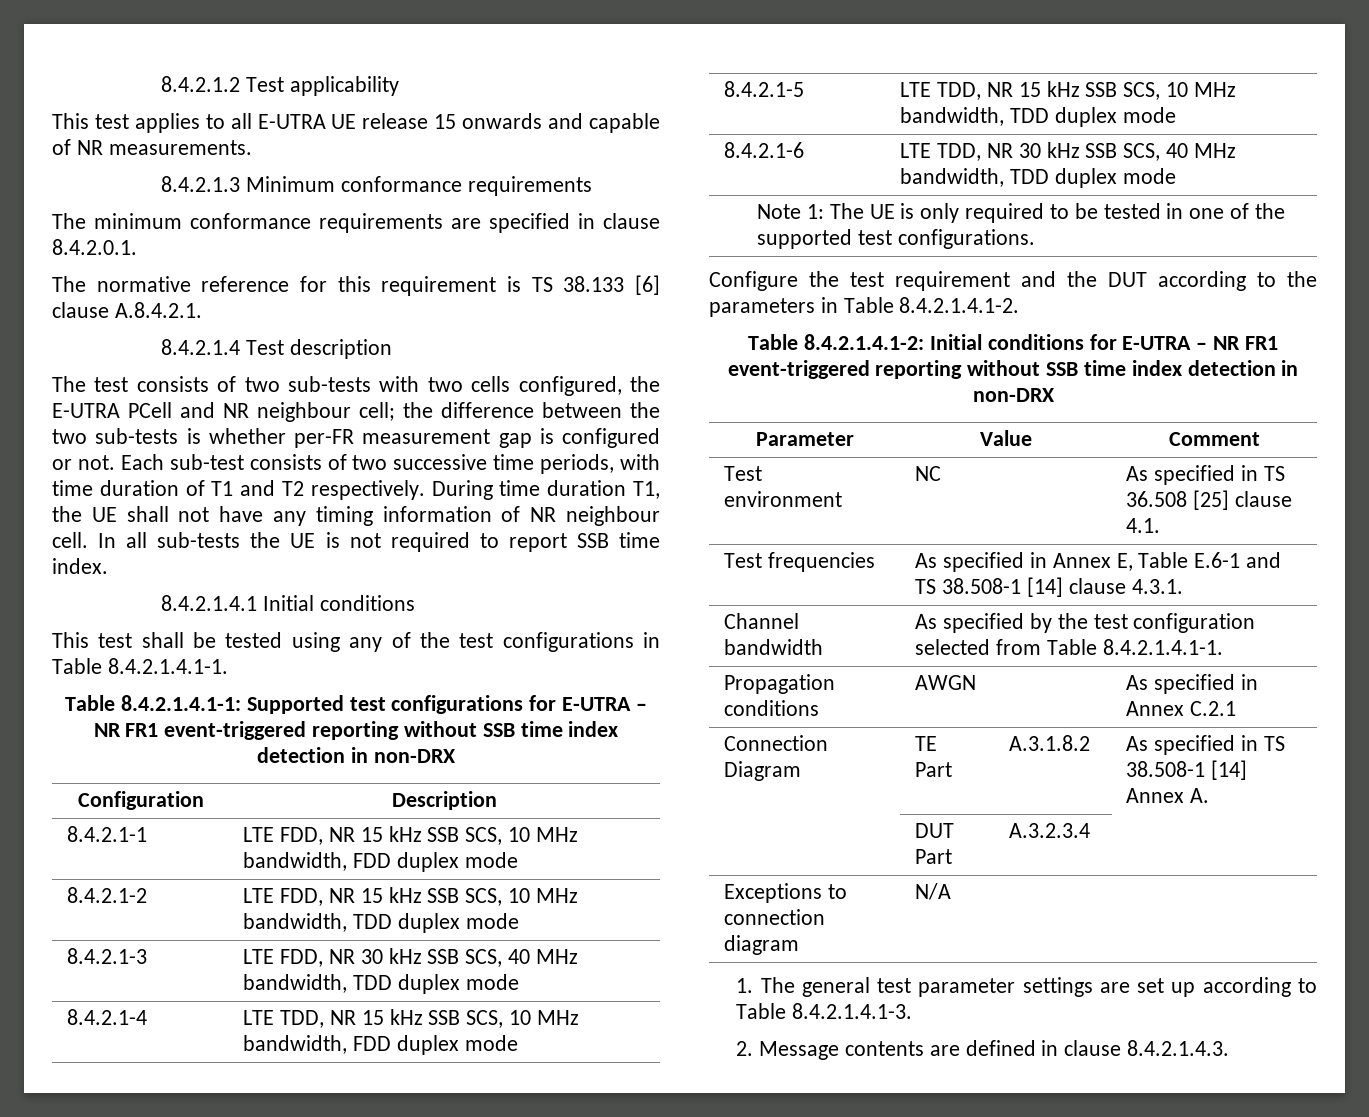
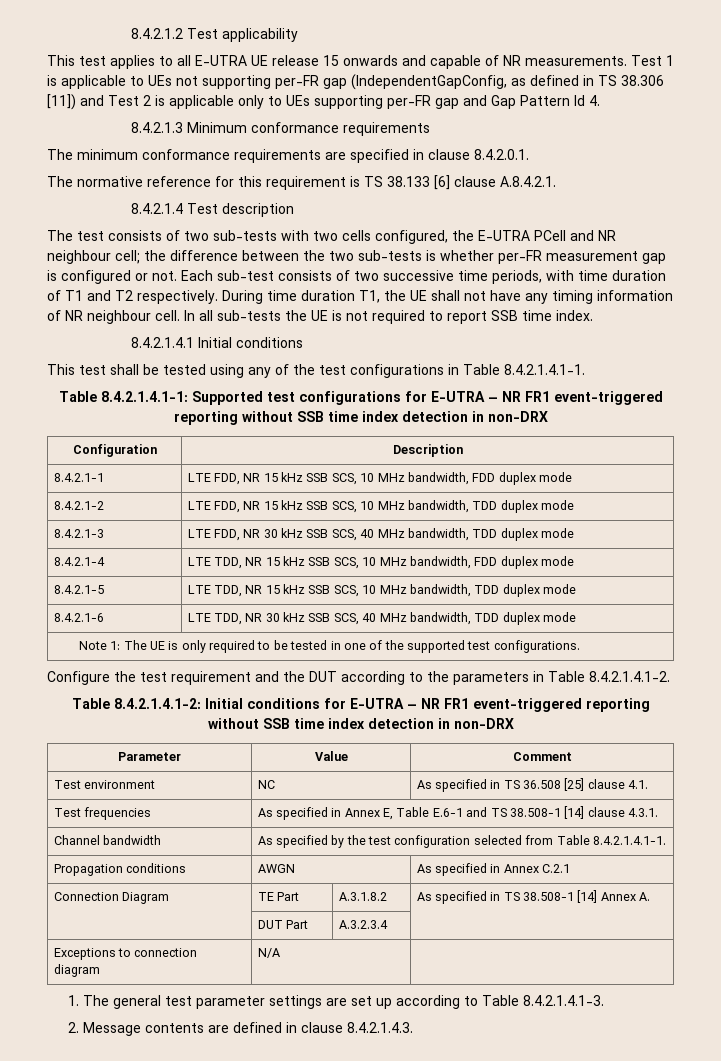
(252, 147) none -> [631,55,674,66] [47,74,664,90] [47,94,600,110] Test 1 is applicable to UEs not supporting per-FR gap (IndependentGapConfig, as defined in TS 38.306 [11]) and Test 2 is applicable only to UEs supporting per-FR gap and Gap Pattern Id 4.

